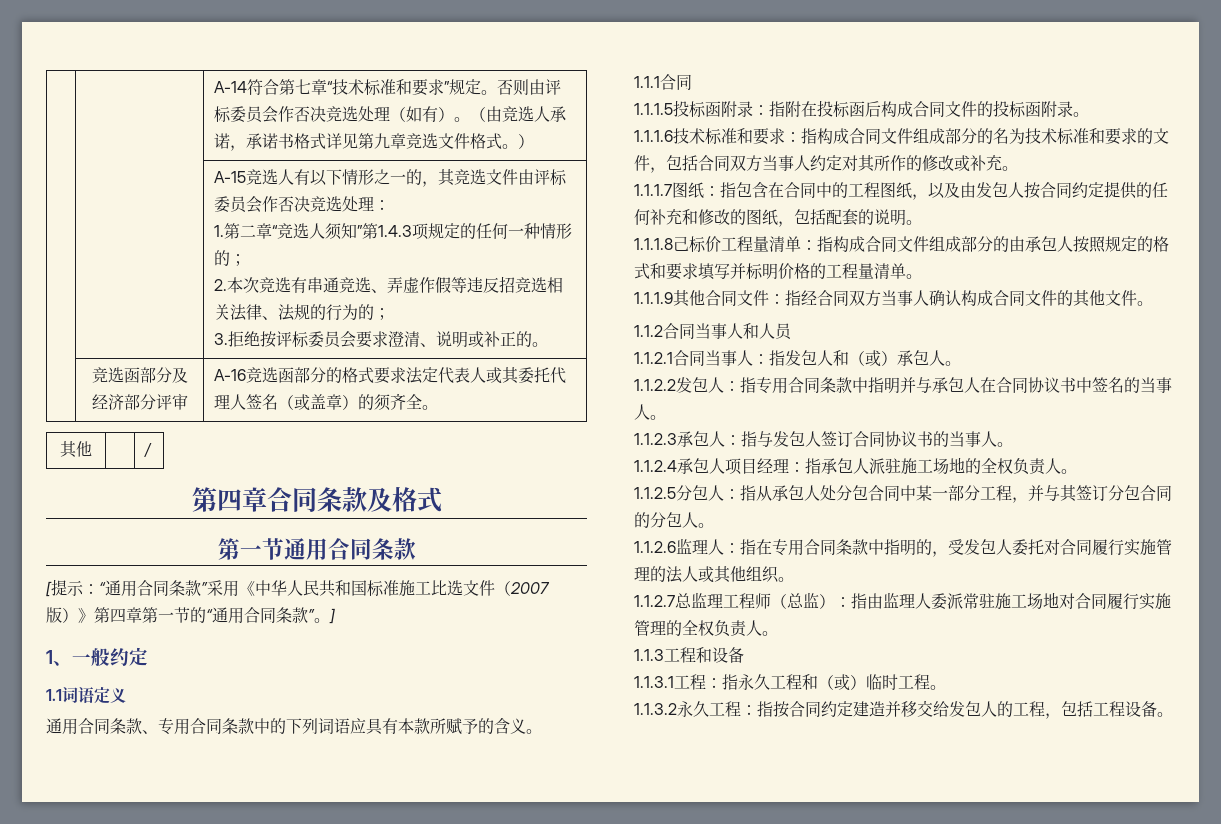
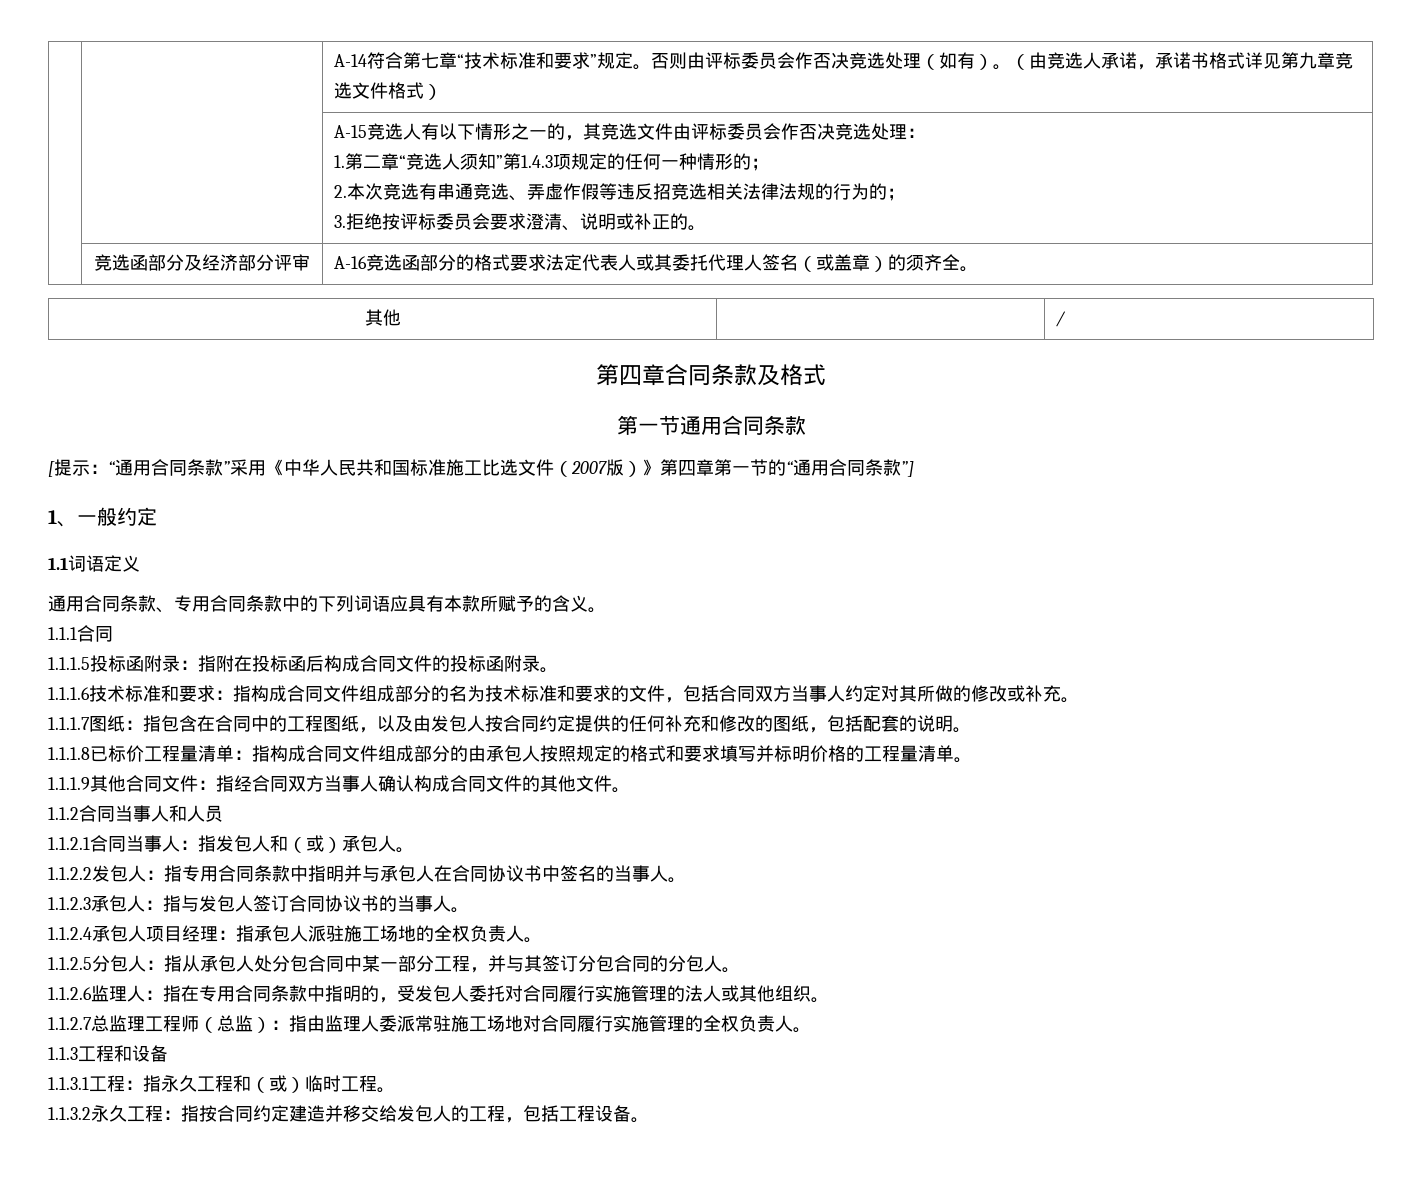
[501,144,518,149] 。 -> (425, 90) none
[261,316,278,320] 、 -> (780, 191) none
[308,608,335,624] ”。] -> [901,461,914,477] ”]
[890,155,906,171] 作 -> [935,685,953,702] 做
[673,236,689,251] 己 -> [90,746,108,762] 已

